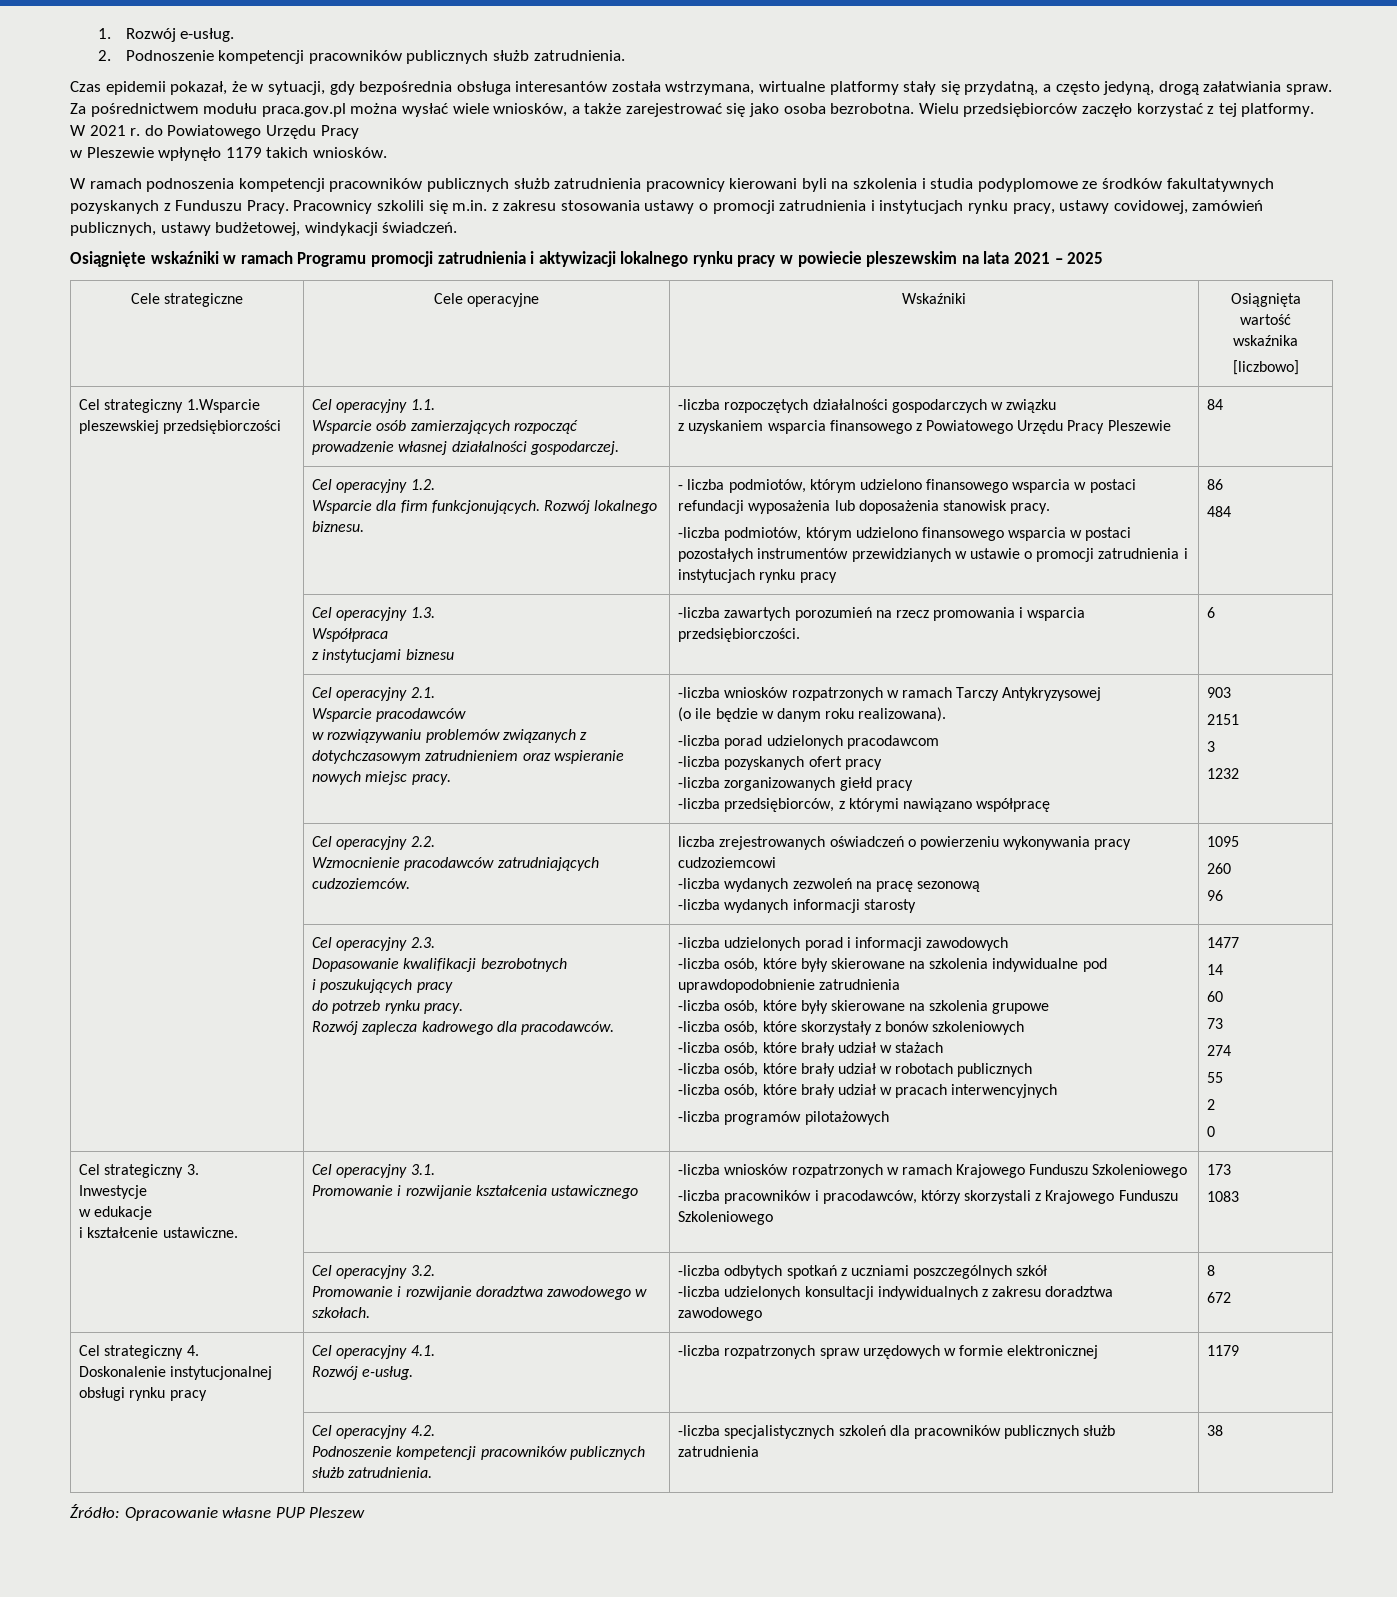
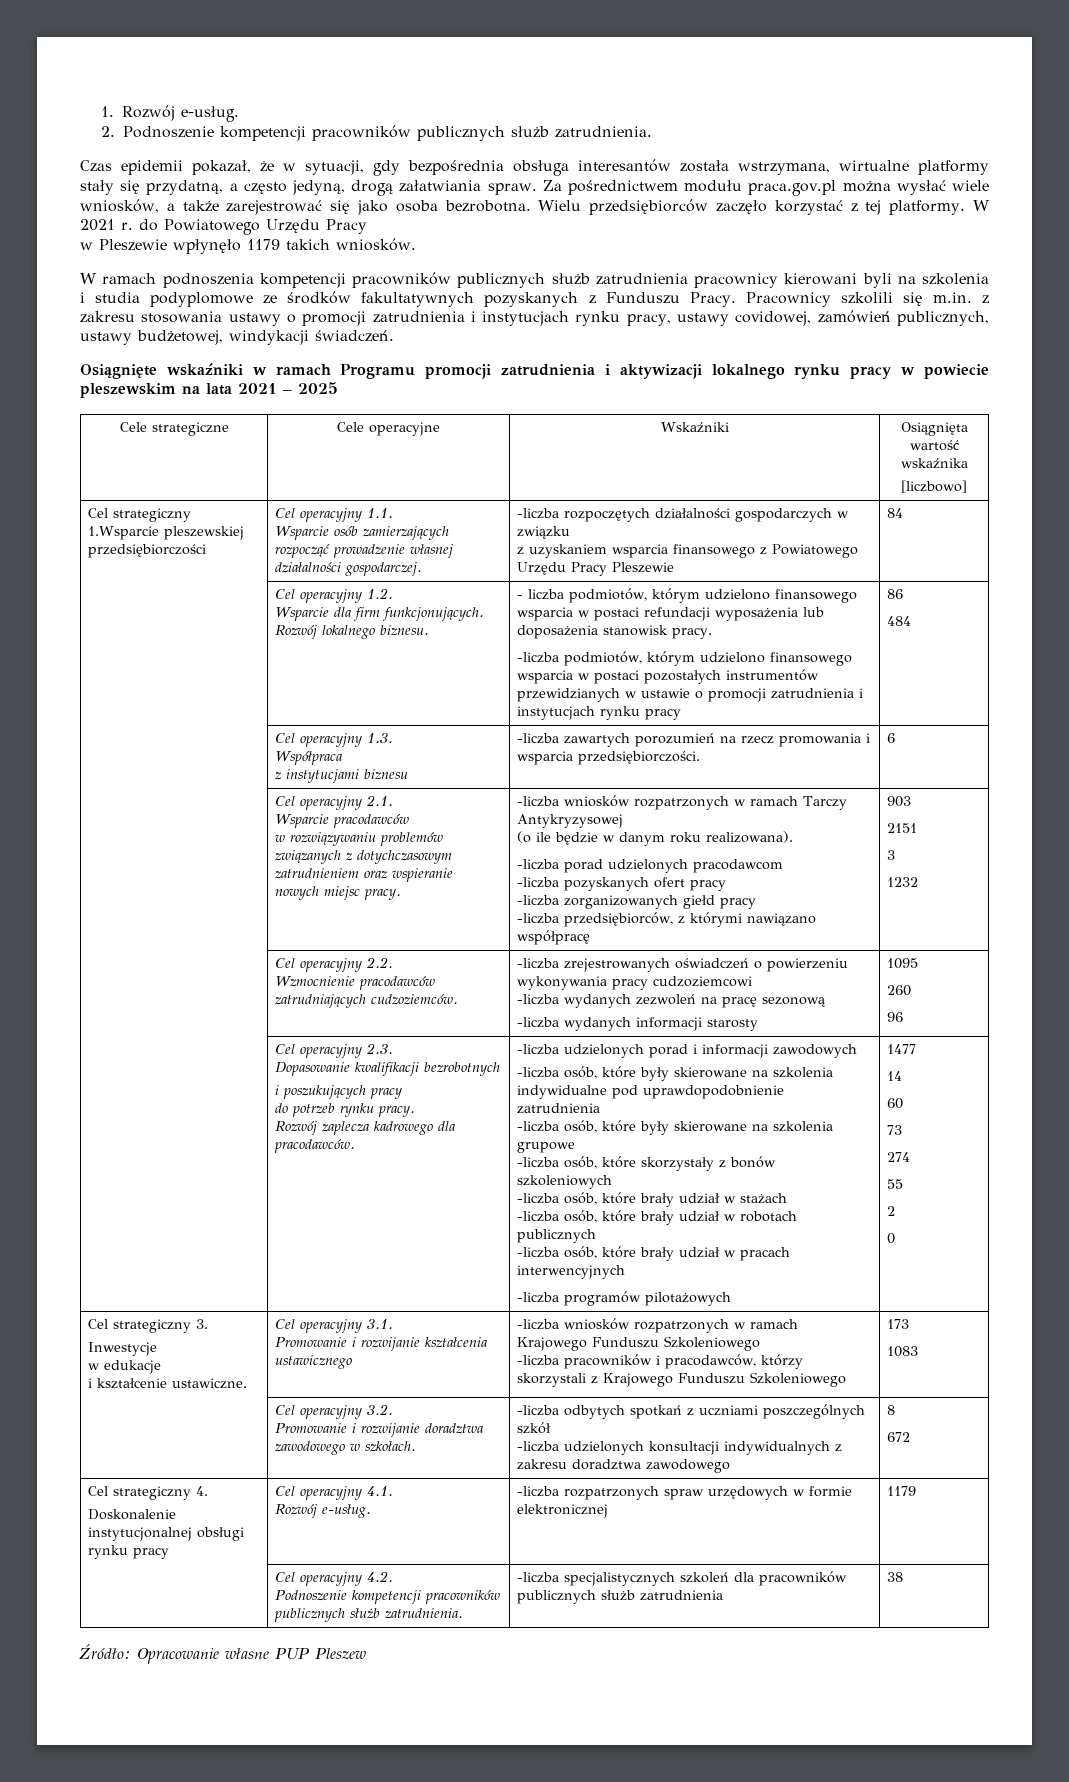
[678,836,716,847] liczba -> [517,958,560,969] -liczba

